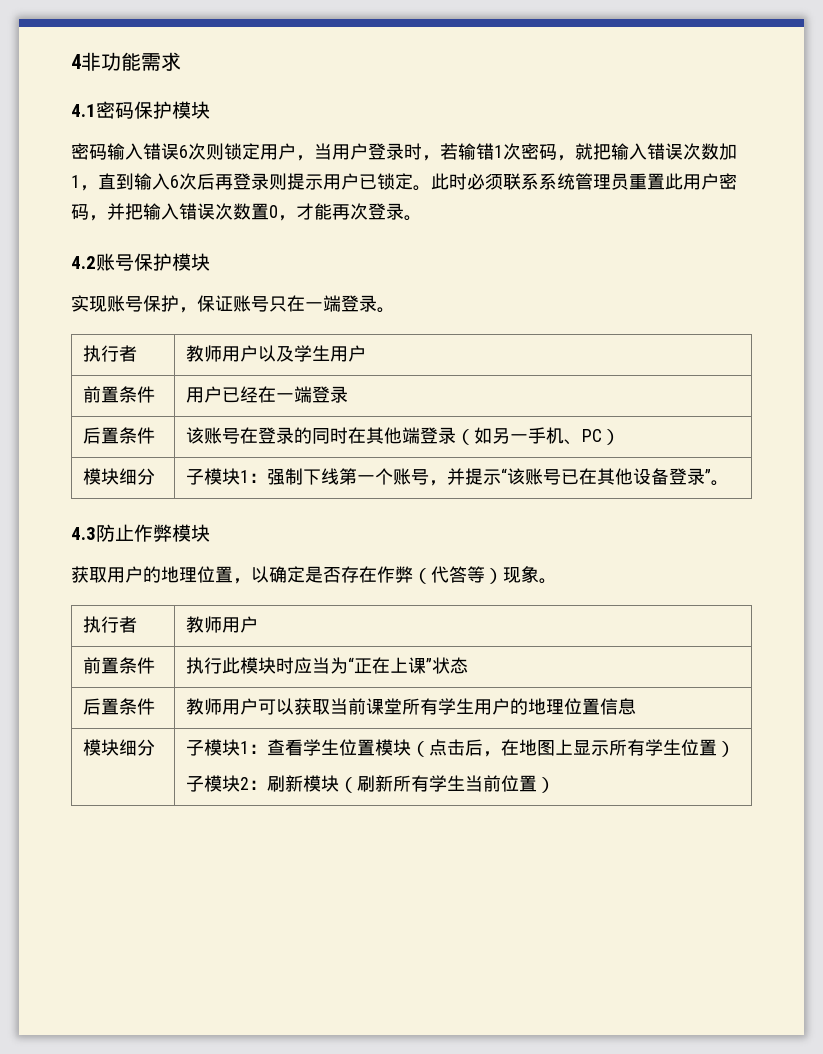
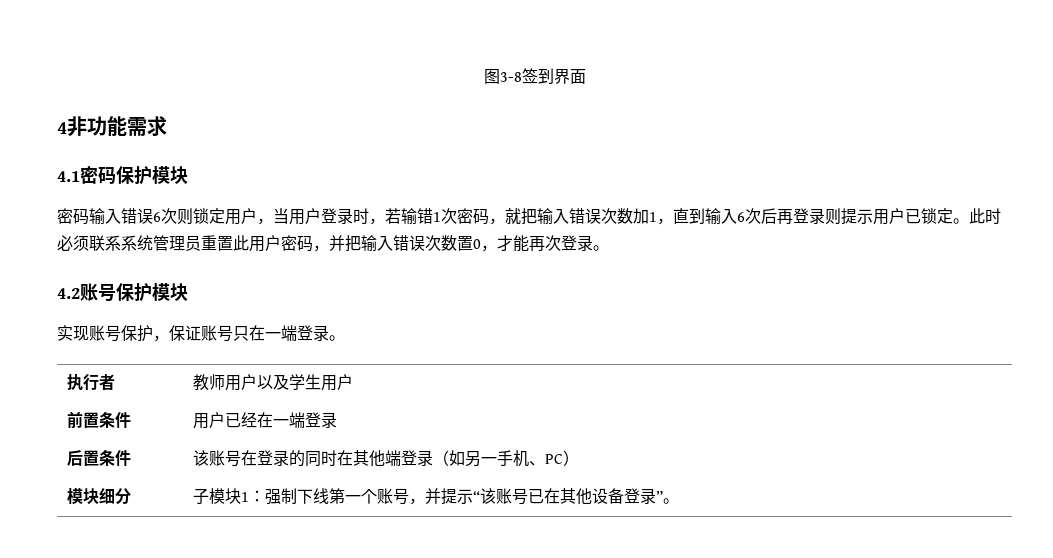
(71, 61) none -> [483,68,586,84] 图3-8签到界面 //
[71,524,210,542] [71,566,557,584] [82,616,137,633] [185,616,258,633] [82,657,155,674] [185,657,468,674] [82,698,155,715] [185,698,636,715] [82,739,155,756] [185,739,735,757] [185,775,555,793] // 4.3防止作弊模块 // 获取用户的地理位置，以确定是否存在作弊（代答等）现象。 // 执行者 | 教师用户 // 前置条件 | 执行此模块时应当为“正在上课”状态 // 后置条件 | 教师用户可以获取当前课堂所有学生用户的地理位置信息 // 模块细分 | 子模块1：查看学生位置模块（点击后，在地图上显示所有学生位置） // 子模块2：刷新模块（刷新所有学生当前位置） -> (679, 501) none

